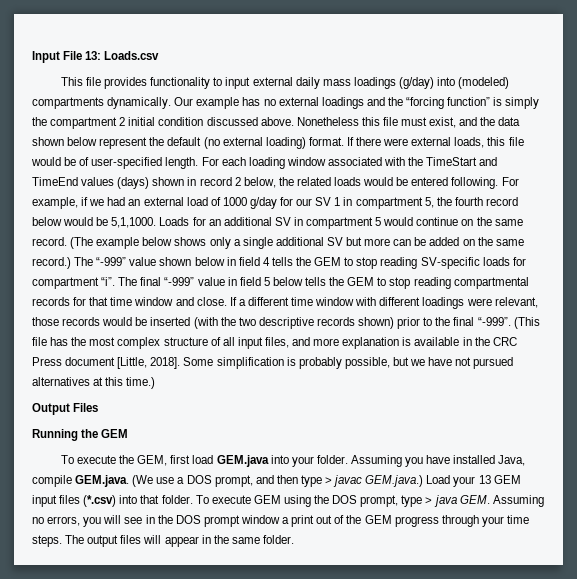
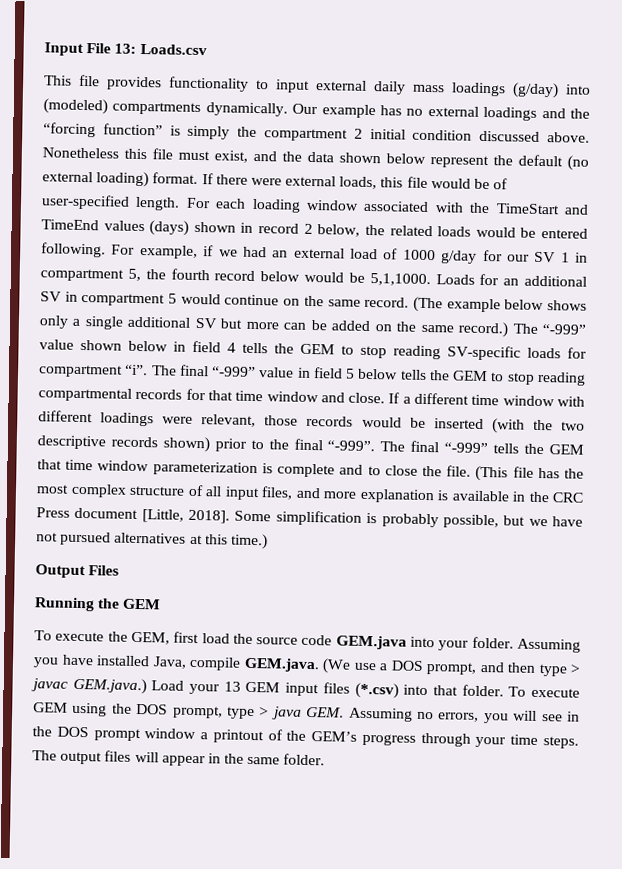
(511, 321) none -> [380,440,584,455] [37,459,472,478] The final “-999” tells the GEM that time window parameterization is complete and to close the file.
(214, 459) none -> [232,633,333,646] the source code
[291,515,333,527] print out -> [212,729,264,744] printout
[364,515,392,524] GEM -> [311,731,358,742] GEM’s

